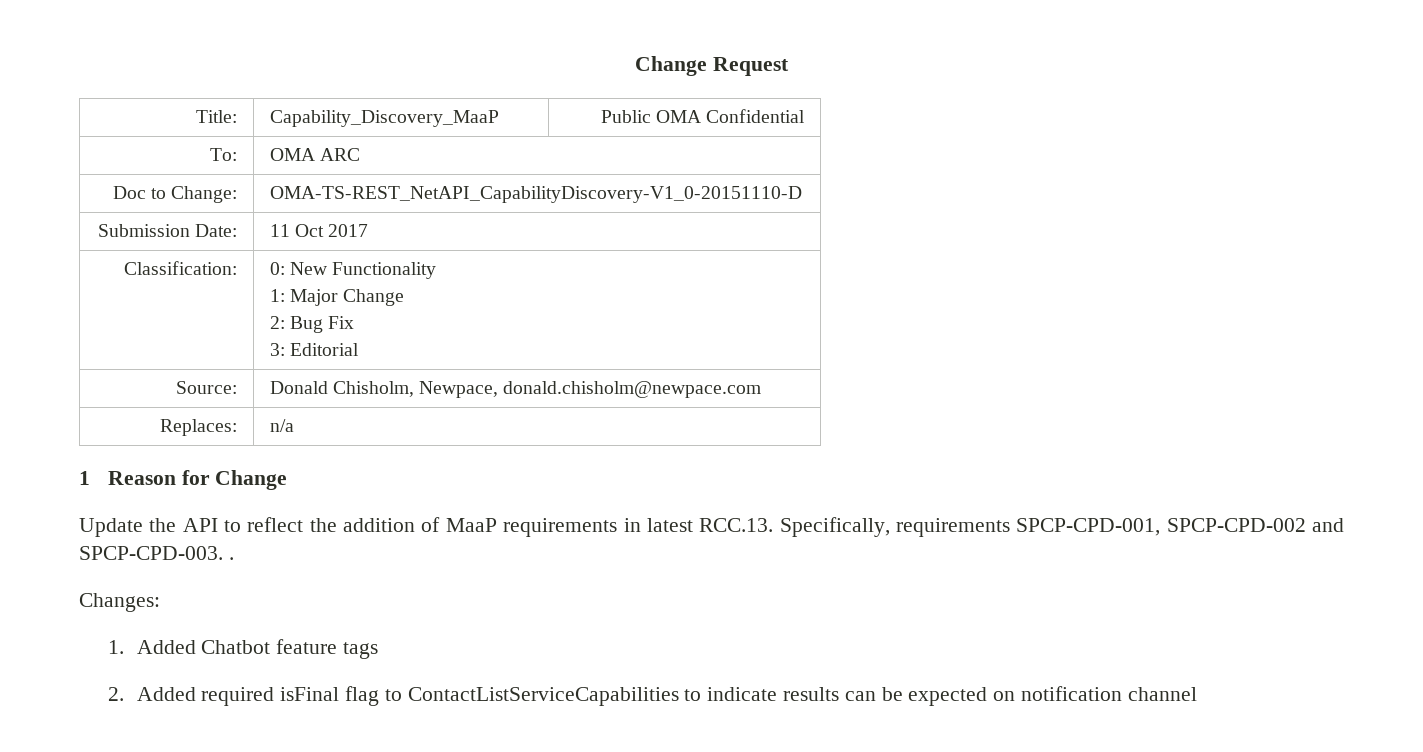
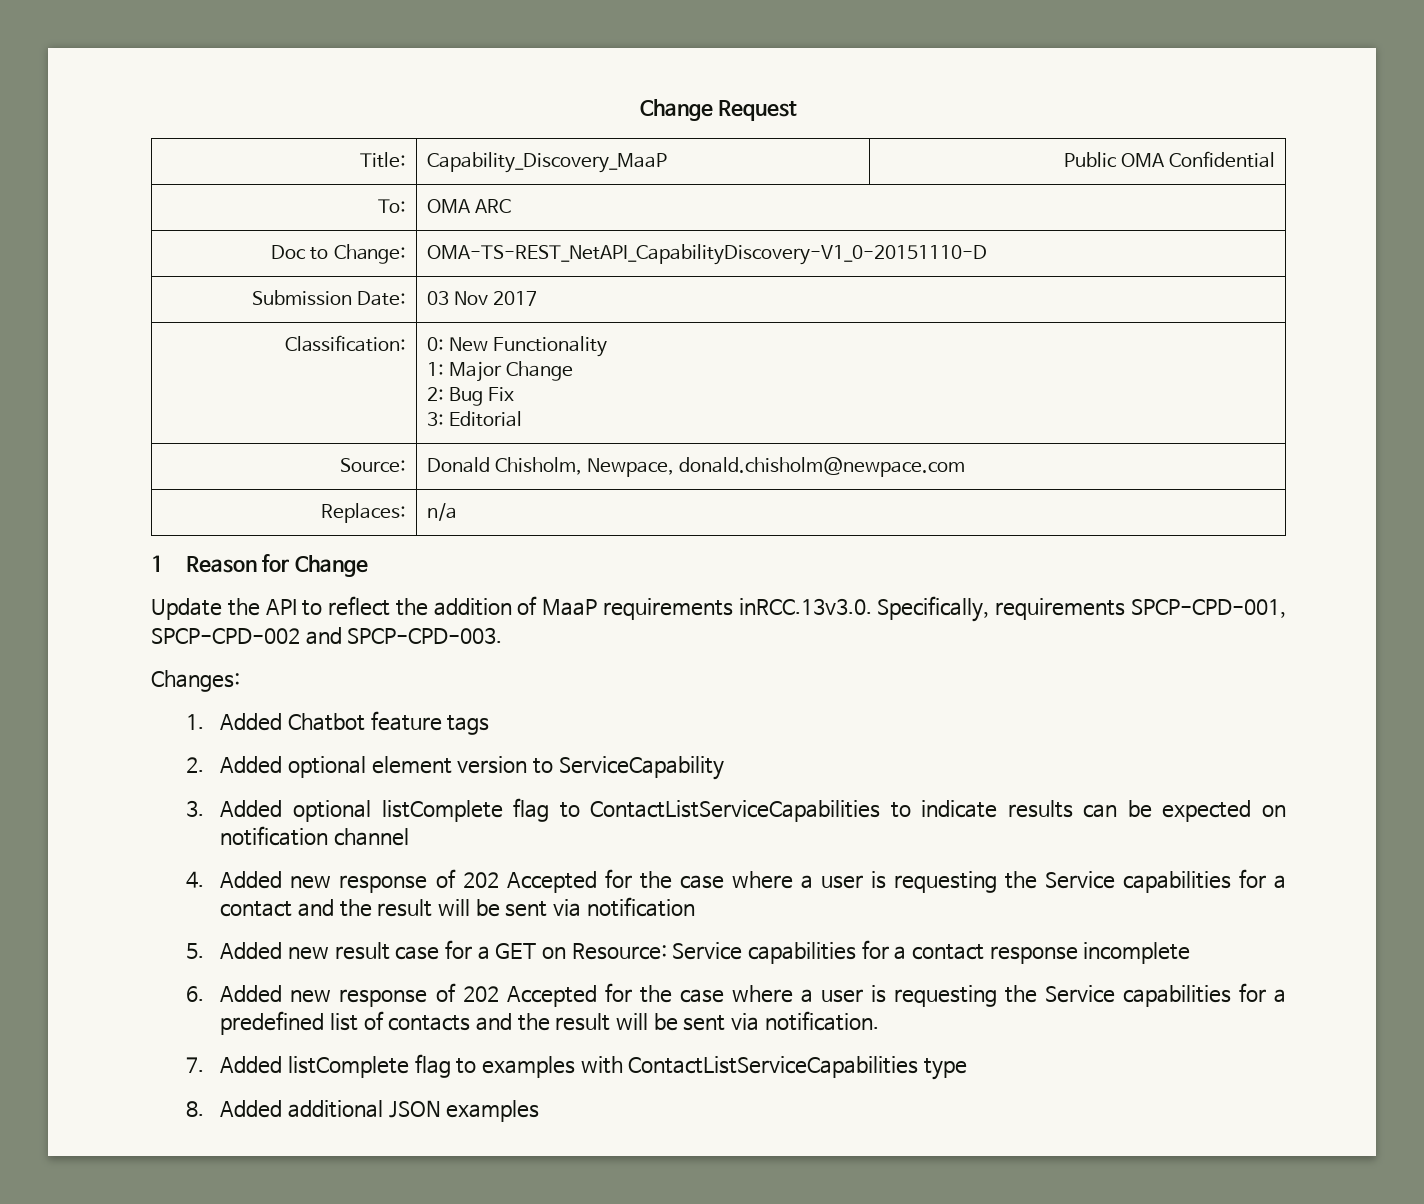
[269,224,324,237] 11 Oct -> [426,291,488,305] 03 Nov
[623,518,774,532] in latest RCC.13. -> [738,598,872,615] inRCC.13v3.0.
[228,557,234,560] . -> (503, 635) none
[201,687,340,706] required isFinal -> [288,756,724,780] [185,800,503,822] optional element version to ServiceCapability // 3. Added optional listComplete
(1197, 694) none -> [185,869,1286,893] [220,897,695,917] [185,940,1191,964] [185,983,1286,1007] [220,1011,879,1035] [185,1054,968,1080] [185,1100,540,1122] // 4. Added new response of 202 Accepted for the case where a user is requesting the Service capabilities for a contact and the result will be sent via notification // 5. Added new result case for a GET on Resource: Service capabilities for a contact response incomplete // 6. Added new response of 202 Accepted for the case where a user is requesting the Service capabilities for a predefined list of contacts and the result will be sent via notification. // 7. Added listComplete flag to examples with ContactListServiceCapabilities type // 8. Added additional JSON examples

